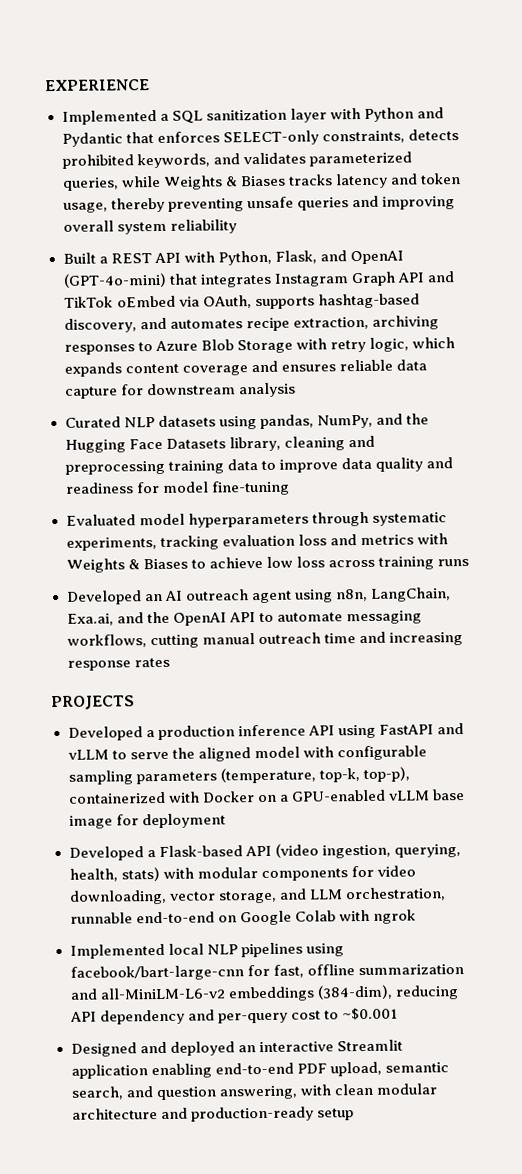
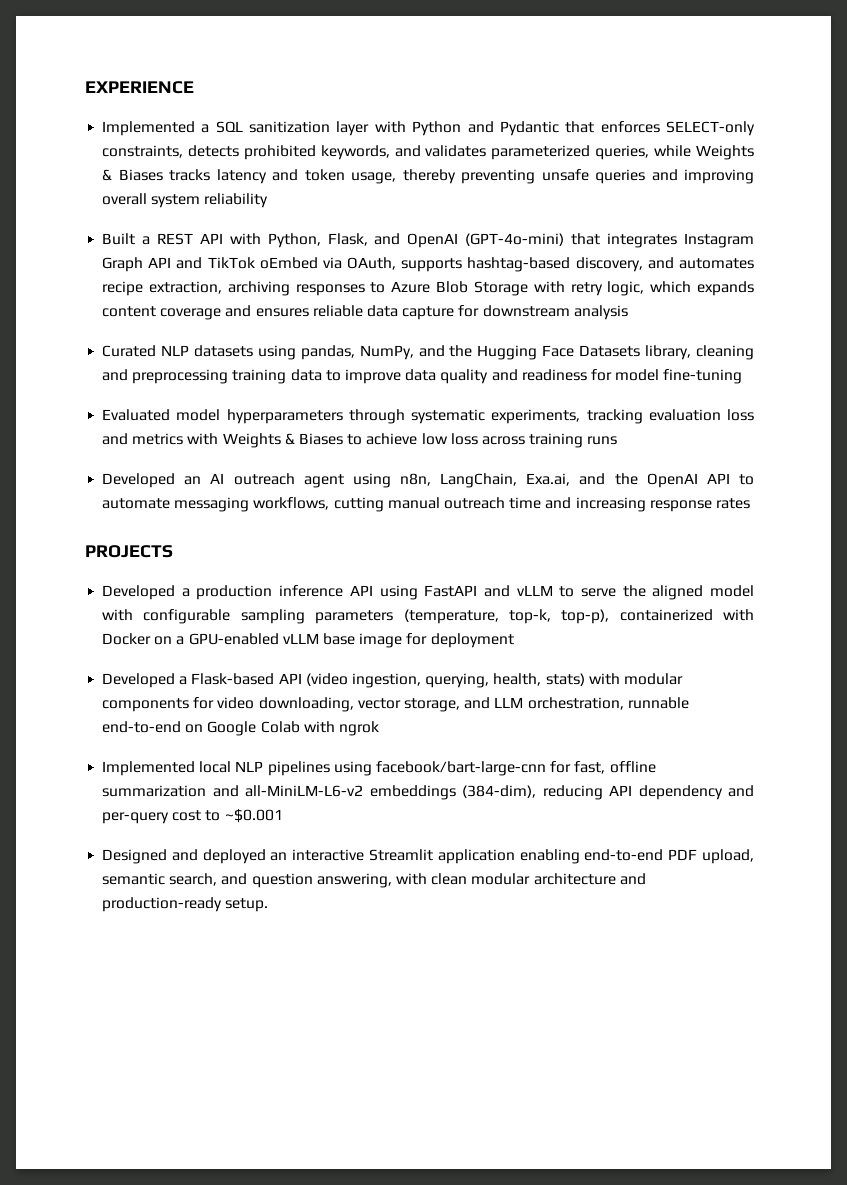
[316,1108,354,1121] setup -> [225,898,269,912] setup.

